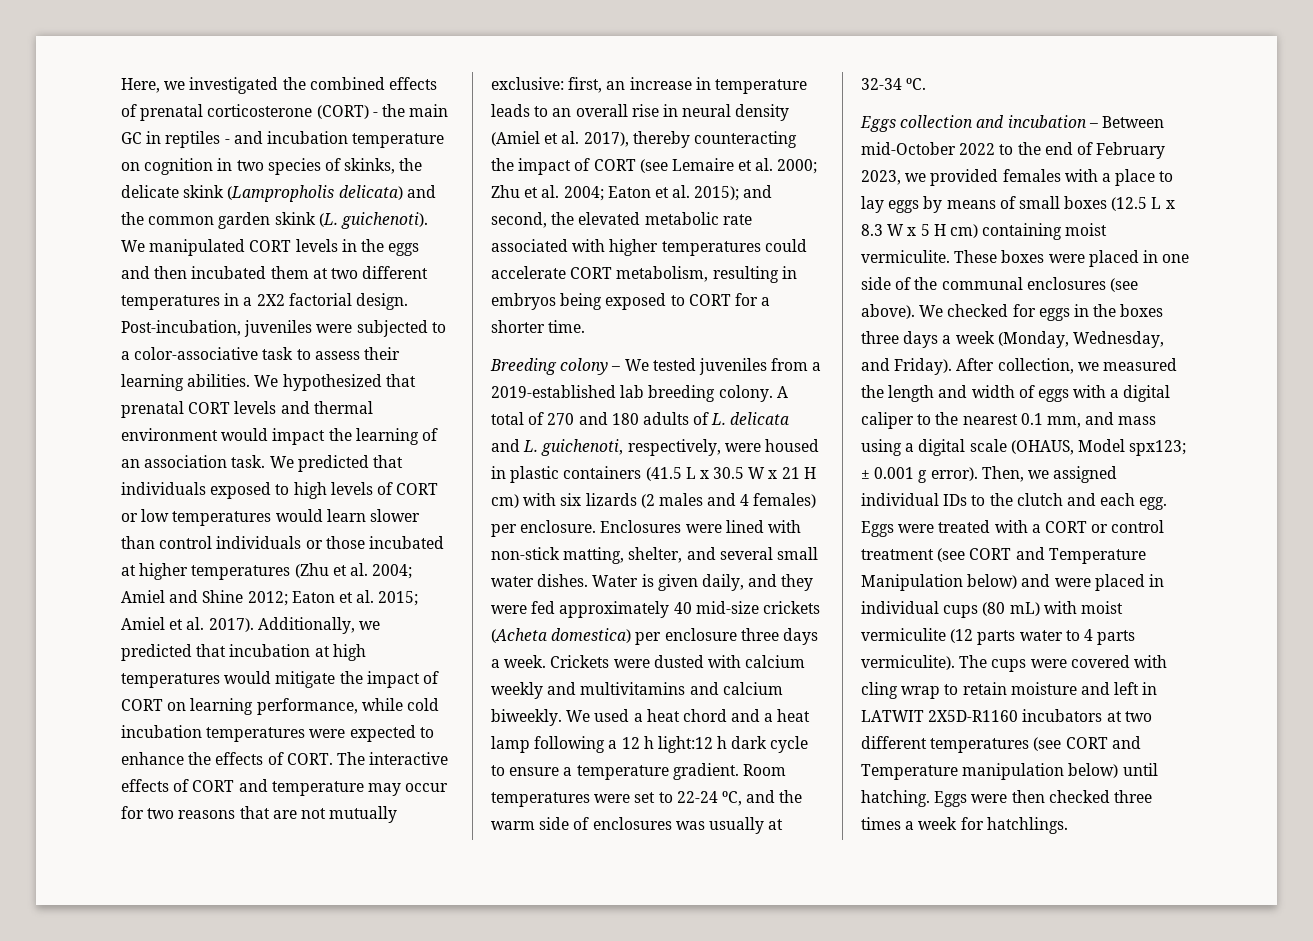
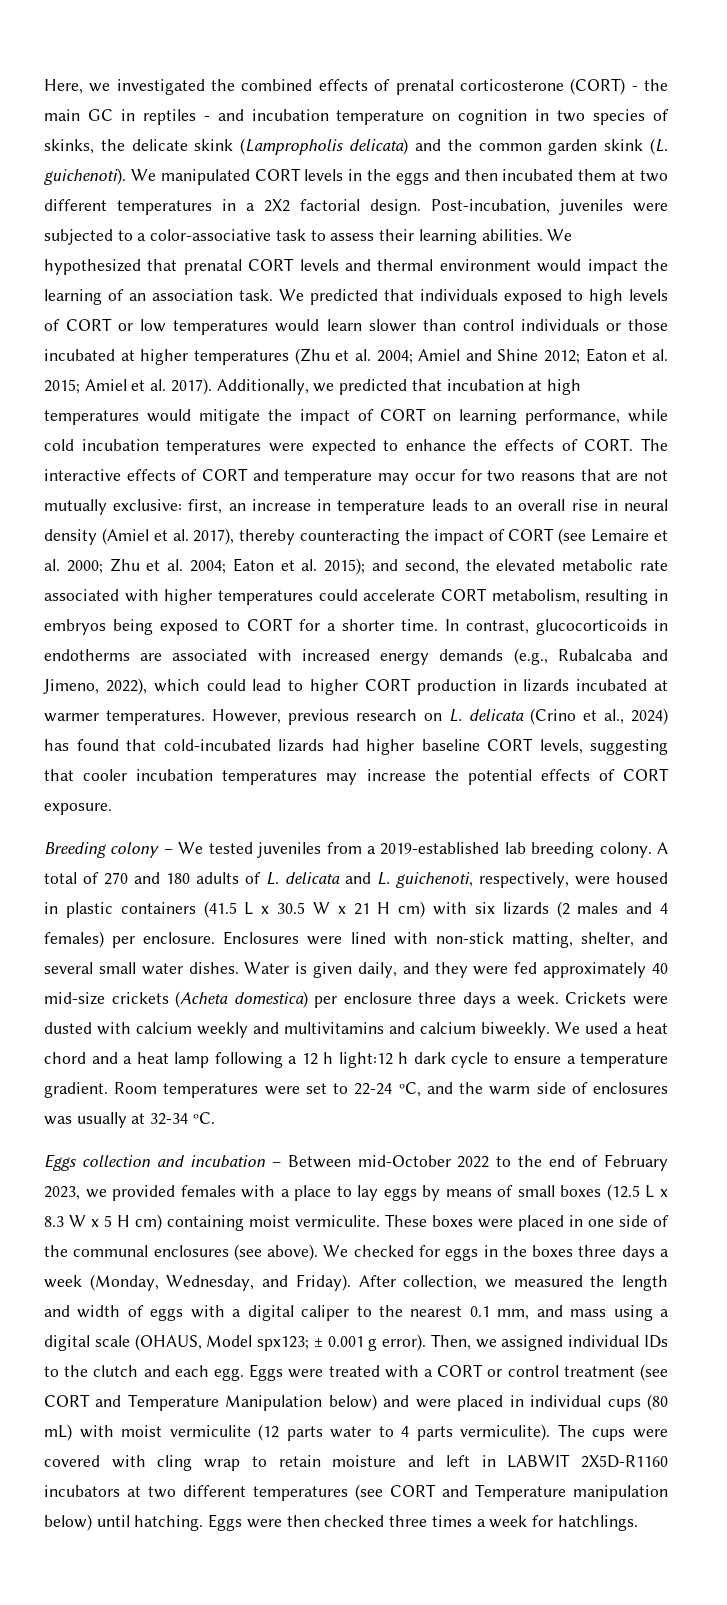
(586, 326) none -> [445,619,668,635] [44,648,668,665] [43,678,668,695] [44,708,668,725] [44,738,668,755] [44,768,670,785] [44,803,112,815] In contrast, glucocorticoids in endotherms are associated with increased energy demands (e.g., Rubalcaba and Jimeno, 2022), which could lead to higher CORT production in lizards incubated at warmer temperatures. However, previous research on L. delicata (Crino et al., 2024) has found that cold-incubated lizards had higher baseline CORT levels, suggesting that cooler incubation temperatures may increase the potential effects of CORT exposure.
[861,710,924,722] LATWIT -> [507,1454,571,1468] LABWIT

